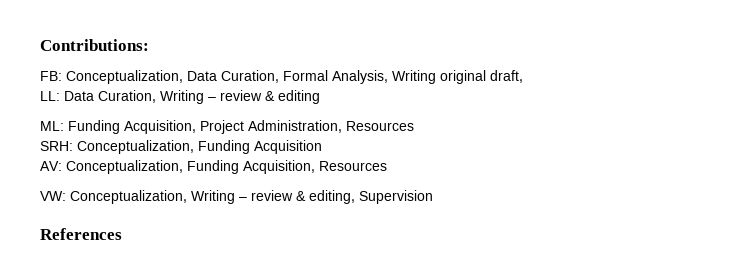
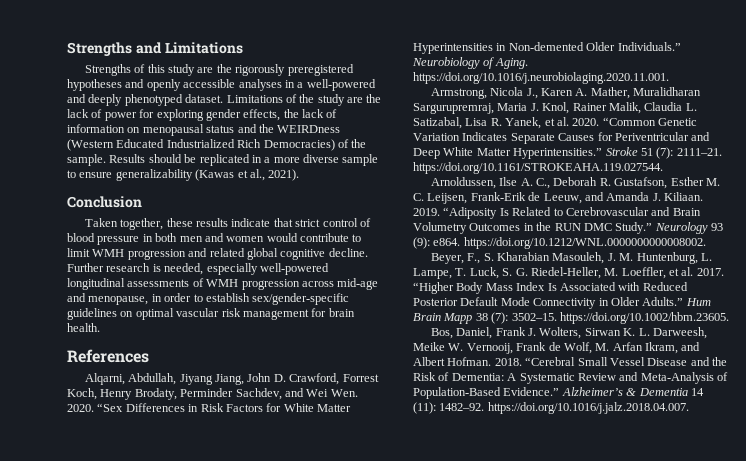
[40,39,149,51] [40,70,523,84] [40,90,320,104] [40,120,414,134] [40,140,322,154] [40,160,387,174] [40,190,433,204] [40,228,122,240] Contributions: // FB: Conceptualization, Data Curation, Formal Analysis, Writing original draft, // LL: Data Curation, Writing – review & editing // ML: Funding Acquisition, Project Administration, Resources // SRH: Conceptualization, Funding Acquisition // AV: Conceptualization, Funding Acquisition, Resources // VW: Conceptualization, Writing – review & editing, Supervision // References -> [67,42,243,56] [84,64,354,76] [67,79,376,91] [67,94,382,106] [67,109,338,121] [67,124,341,136] [67,139,367,151] [67,154,379,166] [67,169,300,181] [67,196,142,208] [84,218,371,230] [67,233,362,245] [67,248,368,260] [67,263,329,275] [67,278,379,290] [67,293,350,305] [67,308,355,320] [67,323,100,332] [67,349,149,363] [84,373,379,385] [67,388,358,400] [67,403,351,412] [413,42,681,54] [412,57,528,69] [413,72,669,84] [430,87,702,99] [413,102,697,114] [413,117,697,129] [413,132,711,144] [413,147,722,159] [413,162,663,174] [430,177,720,189] [413,192,703,204] [413,207,701,219] [413,222,723,234] [413,237,706,249] [430,252,712,264] [413,267,724,279] [413,282,688,294] [413,297,711,309] [413,312,729,324] [430,327,707,339] [413,342,701,354] [413,357,727,366] [413,372,728,384] [413,387,704,399] [413,402,689,414] Strengths and Limitations // Strengths of this study are the rigorously preregistered hypotheses and openly accessible analyses in a well-powered and deeply phenotyped dataset. Limitations of the study are the lack of power for exploring gender effects, the lack of information on menopausal status and the WEIRDness (Western Educated Industrialized Rich Democracies) of the sample. Results should be replicated in a more diverse sample to ensure generalizability (Kawas et al., 2021). // Conclusion // Taken together, these results indicate that strict control of blood pressure in both men and women would contribute to limit WMH progression and related global cognitive decline. Further research is needed, especially well-powered longitudinal assessments of WMH progression across mid-age and menopause, in order to establish sex/gender-specific guidelines on optimal vascular risk management for brain health. // References // Alqarni, Abdullah, Jiyang Jiang, John D. Crawford, Forrest Koch, Henry Brodaty, Perminder Sachdev, and Wei Wen. 2020. “Sex Differences in Risk Factors for White Matter Hyperintensities in Non-demented Older Individuals.” Neurobiology of Aging. https://doi.org/10.1016/j.neurobiolaging.2020.11.001. // Armstrong, Nicola J., Karen A. Mather, Muralidharan Sargurupremraj, Maria J. Knol, Rainer Malik, Claudia L. Satizabal, Lisa R. Yanek, et al. 2020. “Common Genetic Variation Indicates Separate Causes for Periventricular and Deep White Matter Hyperintensities.” Stroke 51 (7): 2111–21. https://doi.org/10.1161/STROKEAHA.119.027544. // Arnoldussen, Ilse A. C., Deborah R. Gustafson, Esther M. C. Leijsen, Frank-Erik de Leeuw, and Amanda J. Kiliaan. 2019. “Adiposity Is Related to Cerebrovascular and Brain Volumetry Outcomes in the RUN DMC Study.” Neurology 93 (9): e864. https://doi.org/10.1212/WNL.0000000000008002. // Beyer, F., S. Kharabian Masouleh, J. M. Huntenburg, L. Lampe, T. Luck, S. G. Riedel-Heller, M. Loeffler, et al. 2017. “Higher Body Mass Index Is Associated with Reduced Posterior Default Mode Connectivity in Older Adults.” Hum Brain Mapp 38 (7): 3502–15. https://doi.org/10.1002/hbm.23605. // Bos, Daniel, Frank J. Wolters, Sirwan K. L. Darweesh, Meike W. Vernooij, Frank de Wolf, M. Arfan Ikram, and Albert Hofman. 2018. “Cerebral Small Vessel Disease and the Risk of Dementia: A Systematic Review and Meta-Analysis of Population-Based Evidence.” Alzheimer’s & Dementia 14 (11): 1482–92. https://doi.org/10.1016/j.jalz.2018.04.007.

